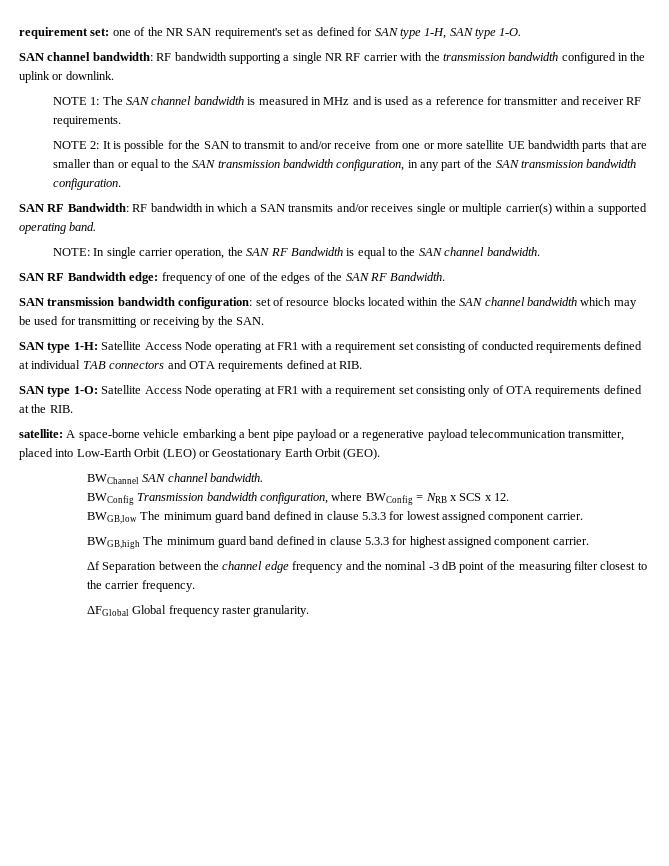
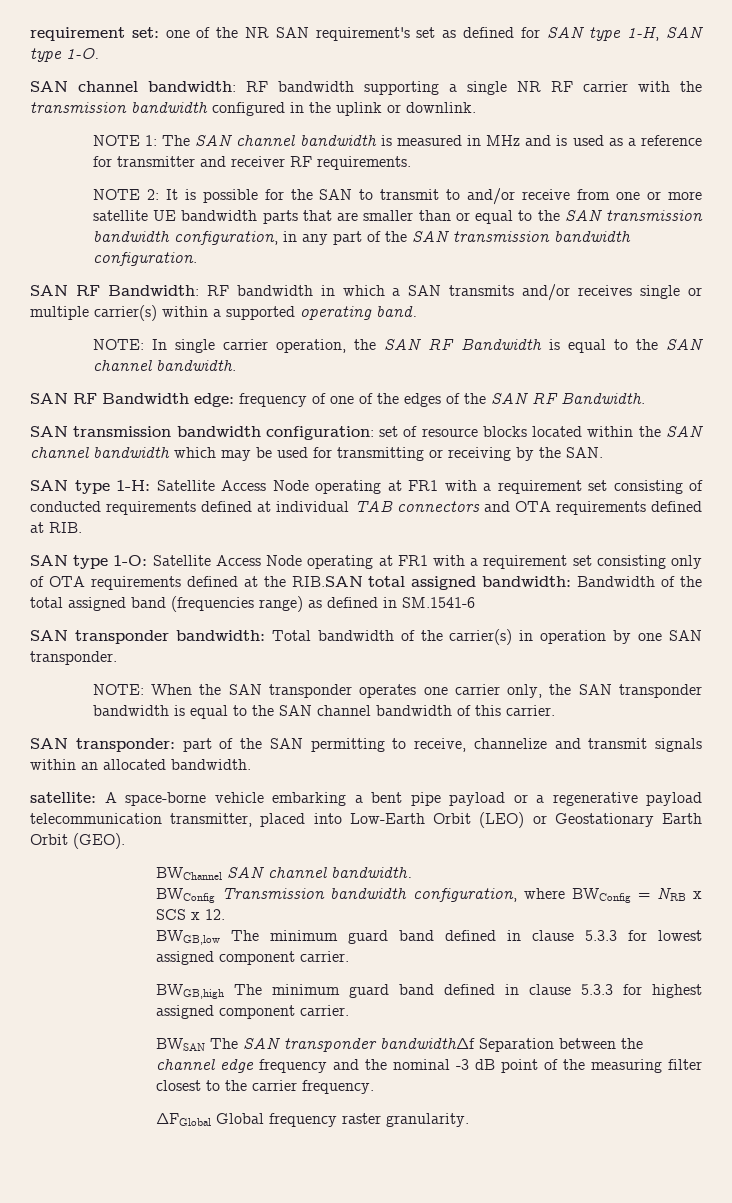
[49,405,73,413] RIB. -> [291,576,702,590] [30,596,475,612] [30,629,702,645] [30,651,117,665] [92,684,702,698] [92,705,555,719] [30,738,702,752] [30,759,251,770] RIB.SAN total assigned bandwidth: Bandwidth of the total assigned band (frequencies range) as defined in SM.1541-6 // SAN transponder bandwidth: Total bandwidth of the carrier(s) in operation by one SAN transponder. // NOTE: When the SAN transponder operates one carrier only, the SAN transponder bandwidth is equal to the SAN channel bandwidth of this carrier. // SAN transponder: part of the SAN permitting to receive, channelize and transmit signals within an allocated bandwidth.
[86,561,100,570] Δf -> [155,1037,475,1052] BWSAN The SAN transponder bandwidthΔf

